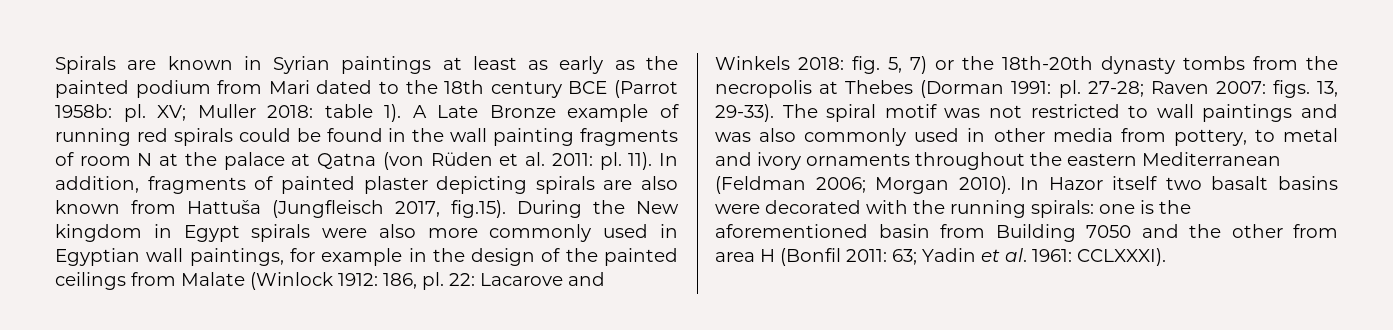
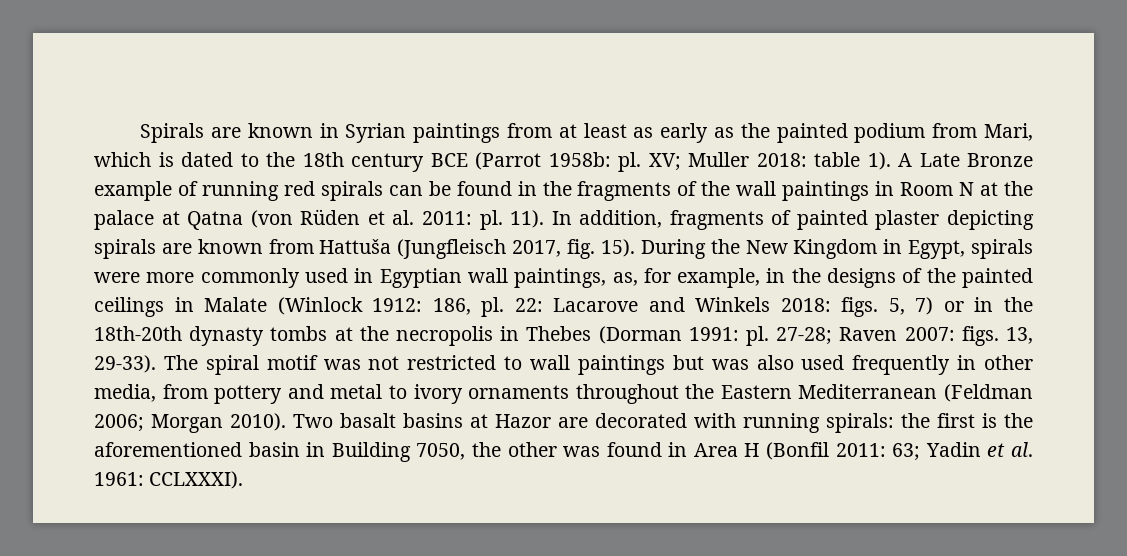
(432, 65) none -> [507,123,553,138] from
[268,80,310,94] Mari -> [983,123,1033,141] [94,152,174,167] Mari, which is
[238,128,291,142] could -> [388,185,423,196] can
[450,128,678,146] [55,152,131,166] wall painting fragments of room -> [577,181,954,201] fragments of the wall paintings in Room
[641,176,678,190] also -> (192, 248) none
[451,200,506,218] fig.15). -> [567,239,635,259] fig. 15).
[55,224,240,242] kingdom in Egypt -> [793,239,966,259] Kingdom in Egypt,
[378,224,416,238] also -> (140, 277) none
[289,248,536,266] for example in the design -> [612,268,897,288] as, for example, in the designs
[131,272,176,286] from -> [174,297,194,312] in
[852,56,880,74] fig. -> [841,297,879,317] figs.
(954, 65) none -> [974,297,994,312] in
[1253,56,1298,70] from -> [334,327,353,341] at
[819,81,839,94] at -> [500,326,520,341] in
[1301,104,1338,118] and -> [672,355,704,370] but
[804,128,1338,146] [715,152,752,166] commonly used in other media from pottery, to metal and -> [801,355,1033,375] [94,384,407,404] used frequently in other media, from pottery and metal to
[1067,153,1137,166] eastern -> [720,385,792,399] Eastern
[1020,176,1338,190] [715,204,760,214] In Hazor itself two basalt basins were -> [293,413,588,428] Two basalt basins at Hazor are
[913,200,945,214] the -> (736, 420) none
[1099,204,1135,214] one -> [901,413,975,428] the first
[940,224,1338,242] [715,252,755,262] from Building 7050 and the other from area -> [306,442,738,462] in Building 7050, the other was found in Area

